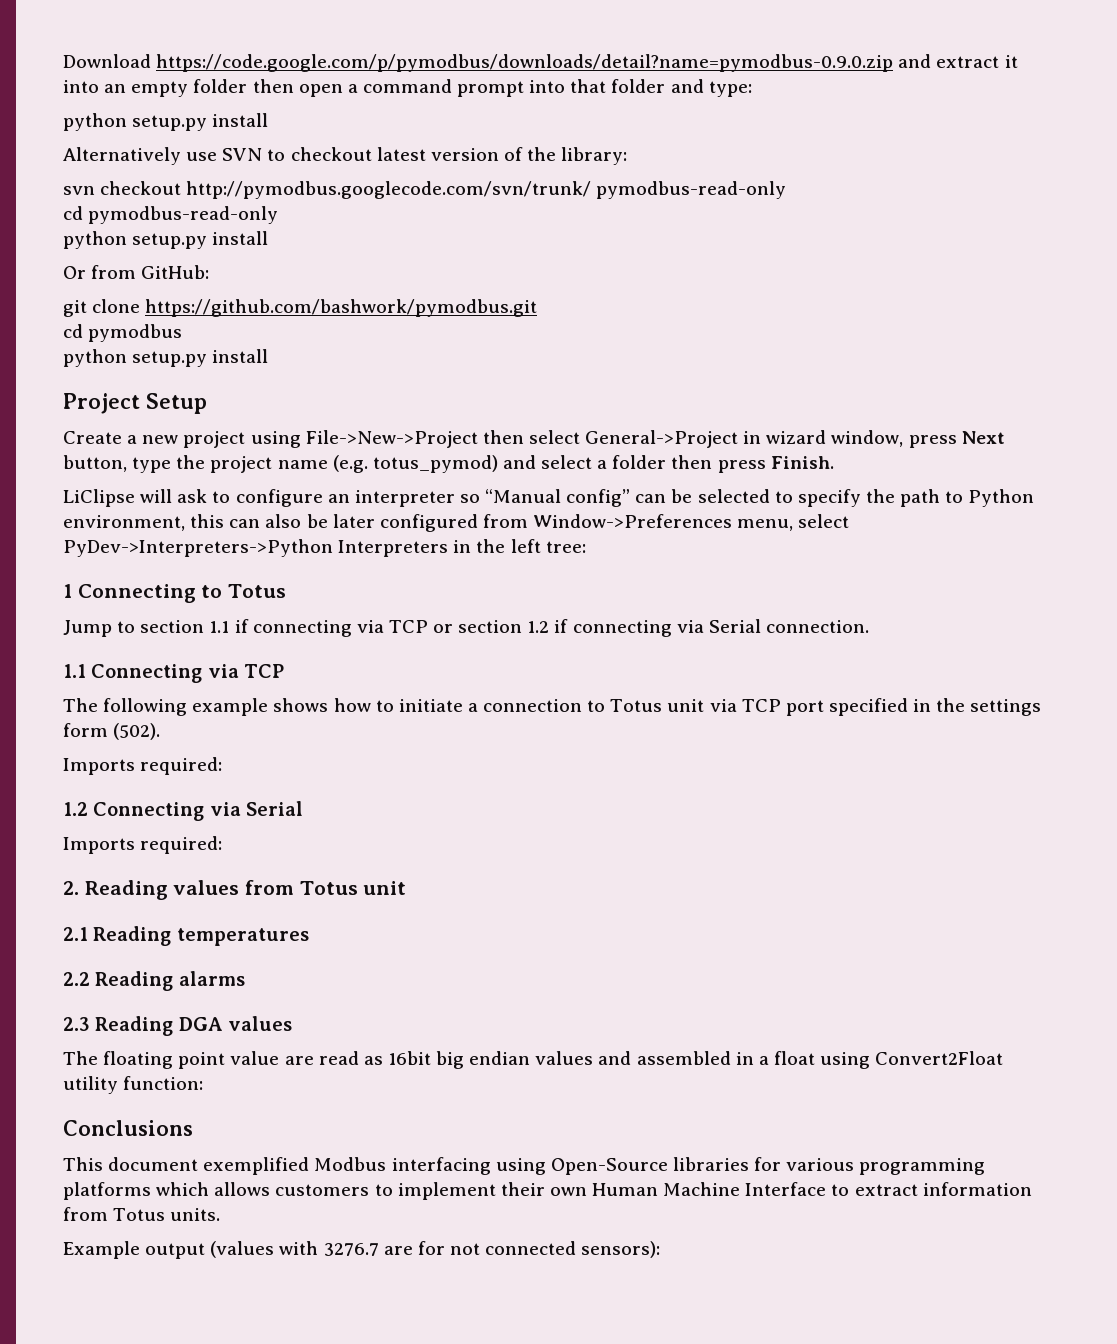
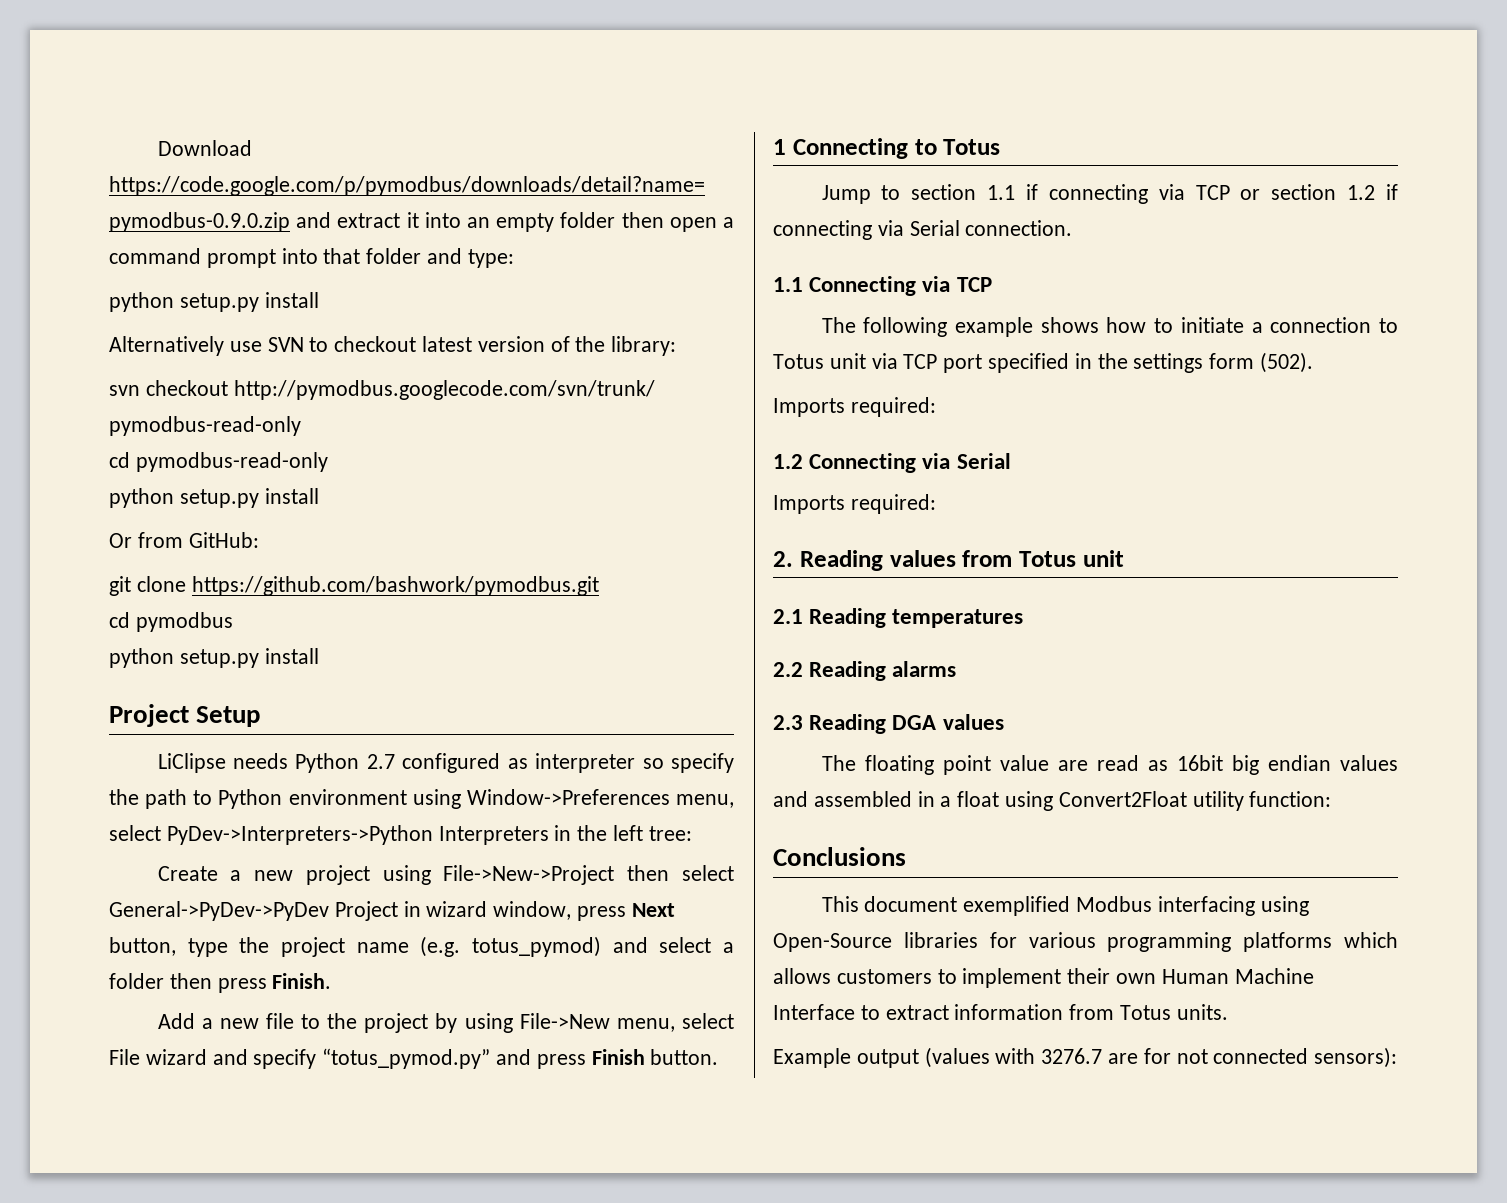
(207, 403) none -> [157,753,734,773] [109,789,734,809] [109,825,692,845] // LiClipse needs Python 2.7 configured as interpreter so specify the path to Python environment using Window->Preferences menu, select PyDev->Interpreters->Python Interpreters in the left tree:
[585,430,739,448] General->Project -> [109,901,398,921] General->PyDev->PyDev Project
[63,489,1035,507] [63,514,850,532] [63,539,586,557] LiClipse will ask to configure an interpreter so “Manual config” can be selected to specify the path to Python environment, this can also be later configured from Window->Preferences menu, select PyDev->Interpreters->Python Interpreters in the left tree: -> [157,1013,734,1033] [109,1048,719,1069] Add a new file to the project by using File->New menu, select File wizard and specify “totus_pymod.py” and press Finish button.

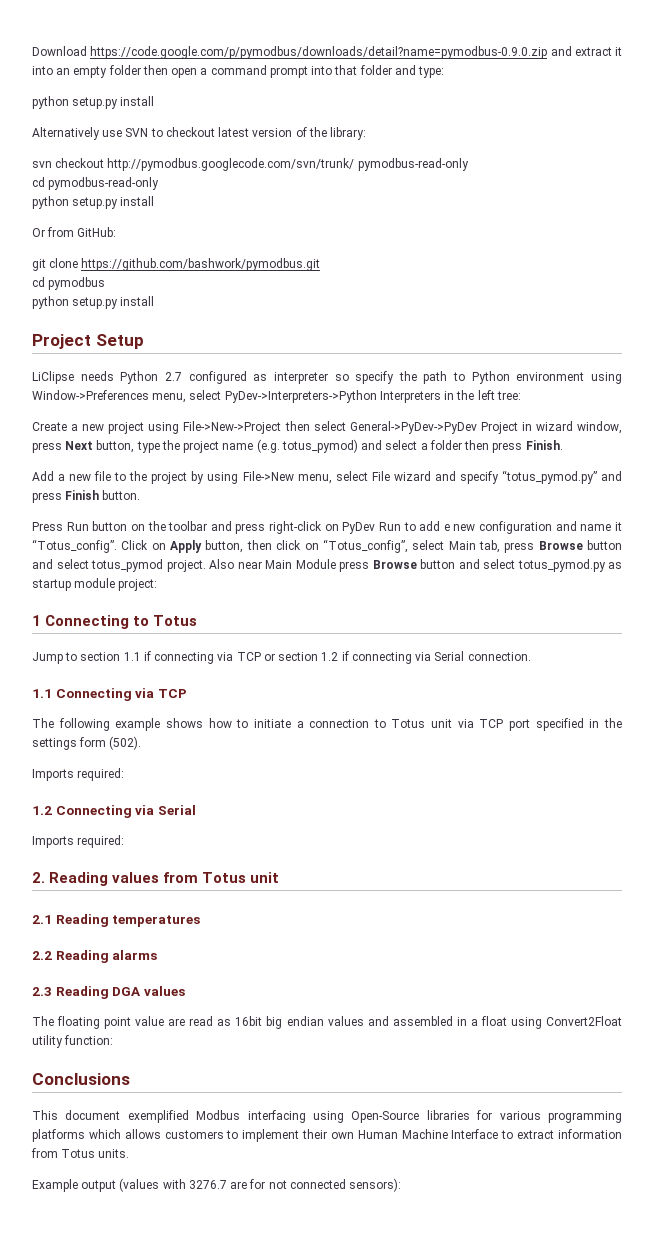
(719, 1057) none -> [32,521,623,534] [32,539,622,553] [32,559,622,572] [32,578,158,591] // Press Run button on the toolbar and press right-click on PyDev Run to add e new configuration and name it “Totus_config”. Click on Apply button, then click on “Totus_config”, select Main tab, press Browse button and select totus_pymod project. Also near Main Module press Browse button and select totus_pymod.py as startup module project:

